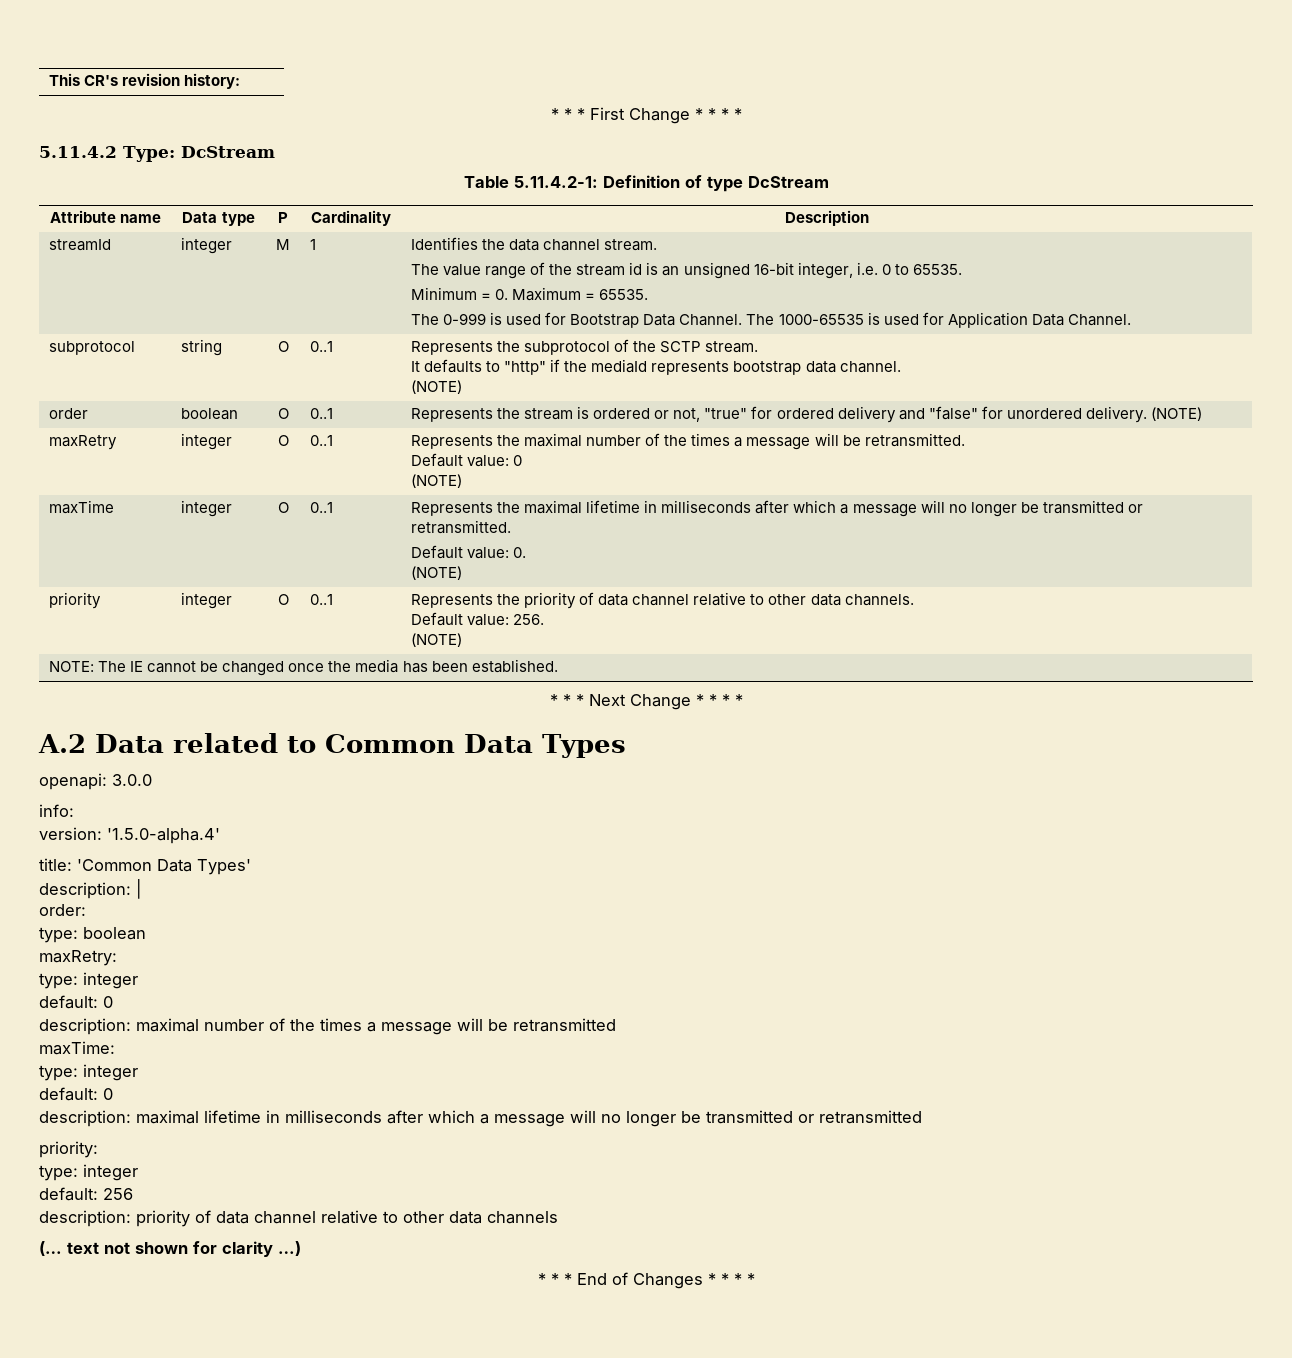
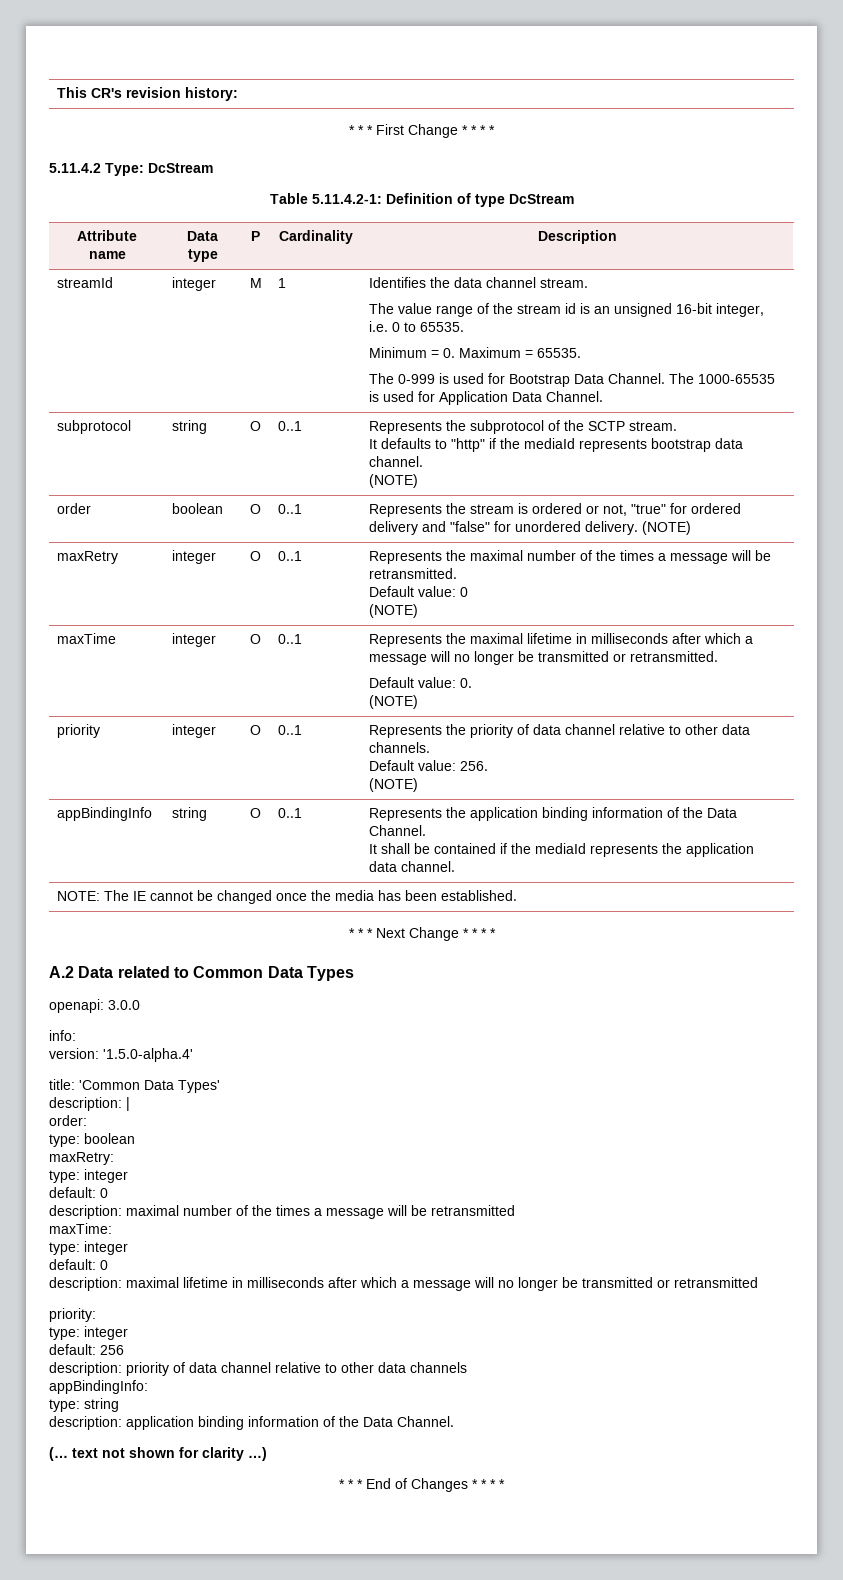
(463, 640) none -> [57,807,153,821] [172,807,208,821] [250,808,261,818] [278,808,303,818] [369,807,738,821] [369,825,427,836] [369,843,755,857] [369,861,456,872] // appBindingInfo | string | O | 0..1 | Represents the application binding information of the Data Channel. // It shall be contained if the mediaId represents the application data channel.
(558, 1217) none -> [49,1380,148,1394] [49,1398,119,1412] [49,1416,454,1430] // appBindingInfo: // type: string // description: application binding information of the Data Channel.

